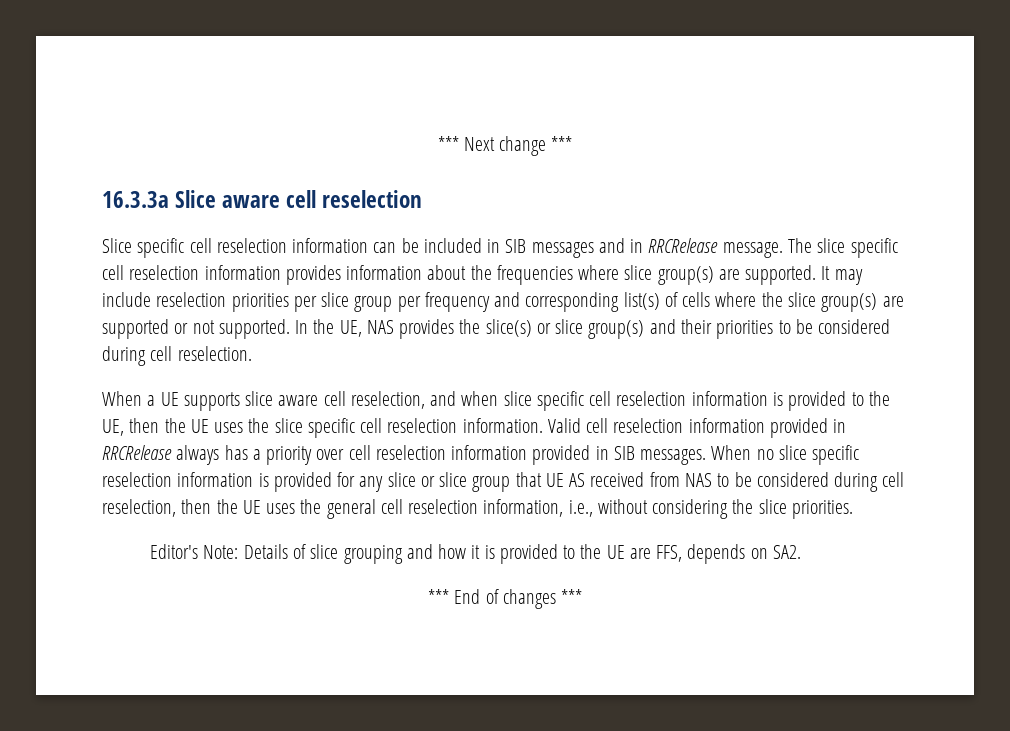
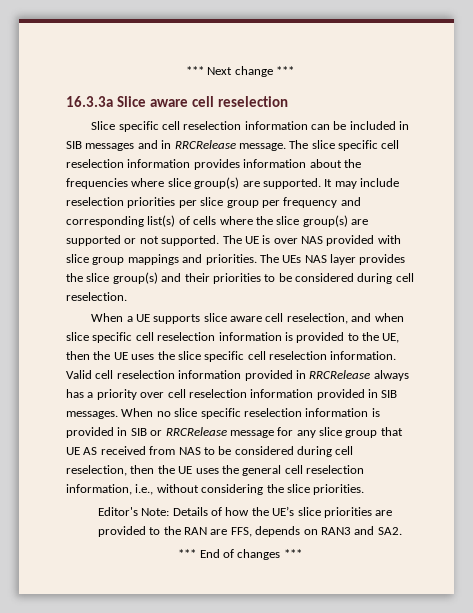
[295,319,551,339] In the UE, NAS provides the slice(s) or -> [222,235,401,246] [66,254,406,265] [66,273,83,282] The UE is over NAS provided with slice group mappings and priorities. The UEs NAS layer provides the
(332, 482) none -> [117,427,274,438] in SIB or RRCRelease message
[420,472,468,487] or slice -> (342, 431) none
[310,544,625,564] slice grouping and how it is provided to the UE -> [225,506,393,518] [97,526,208,537] how the UE’s slice priorities are provided to the RAN
(768, 553) none -> [320,526,375,535] RAN3 and

